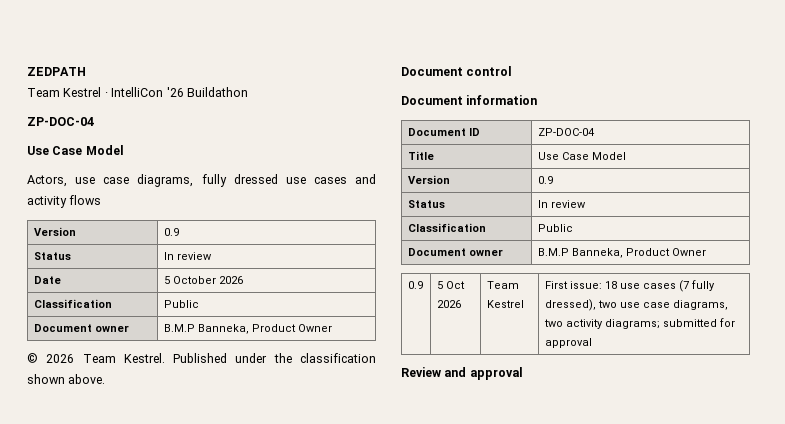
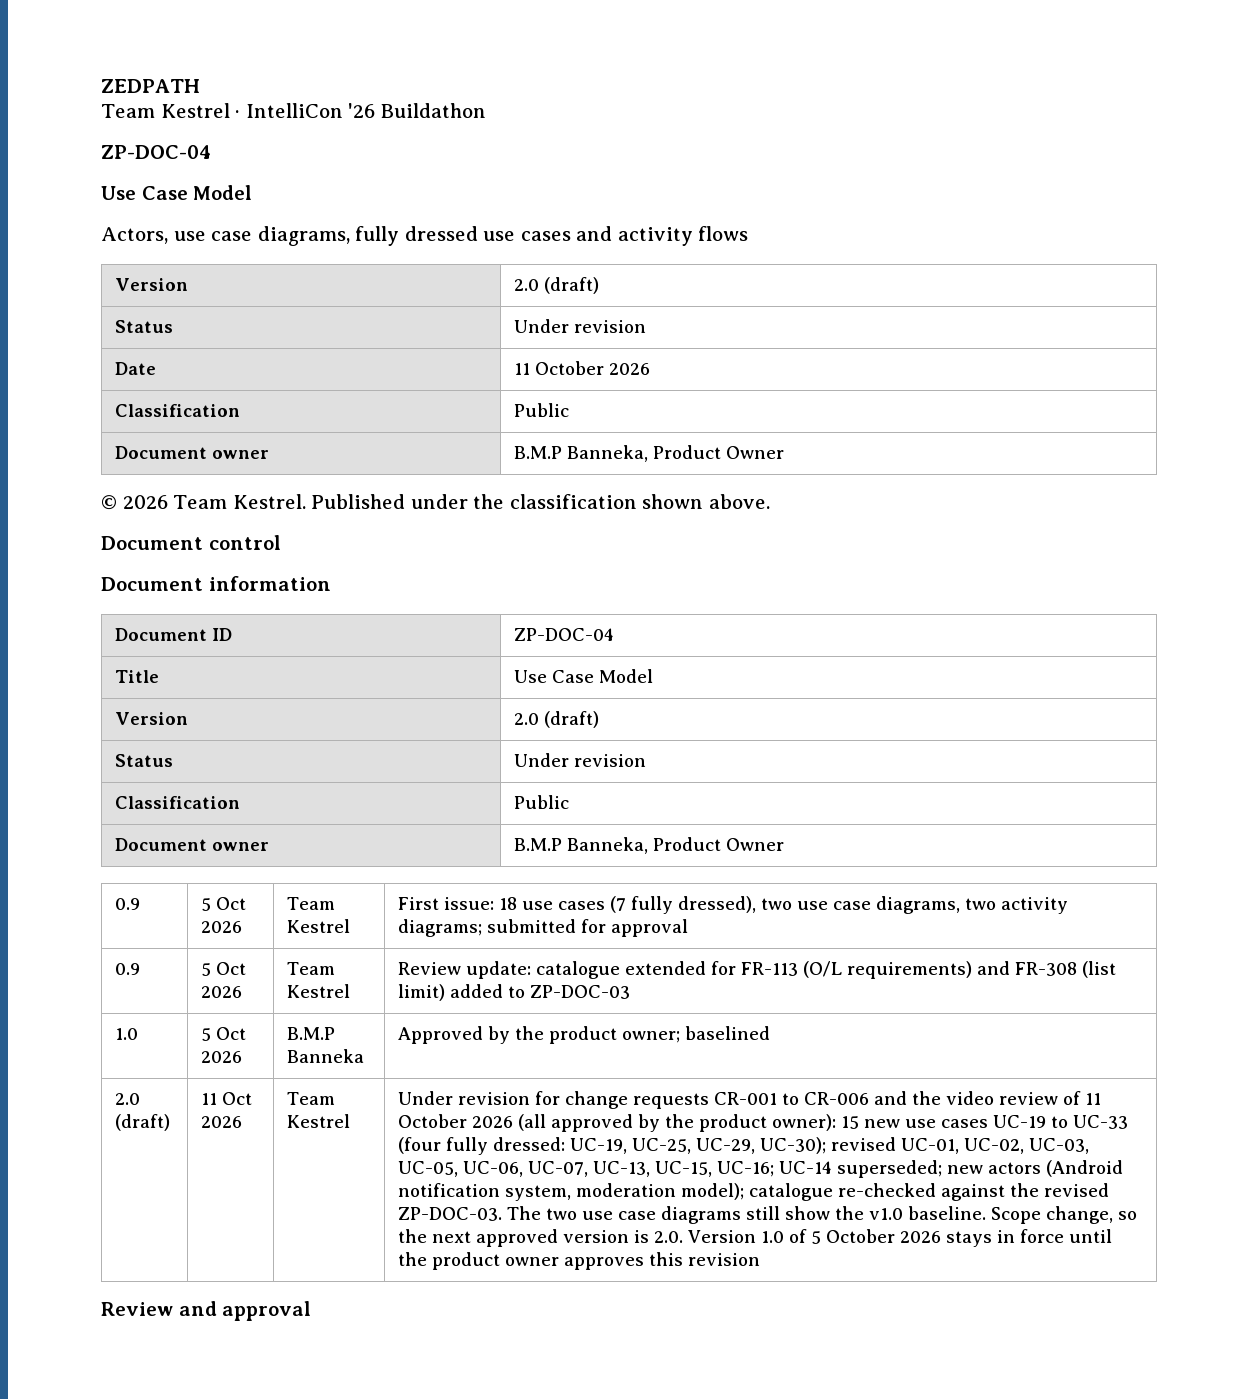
[163,228,179,236] [33,252,71,260] [163,252,212,260] 0.9 // Status | In review -> [514,277,600,294] [115,320,174,333] [514,319,647,333] 2.0 (draft) // Status | Under revision
[163,276,170,284] 5 -> [514,363,531,375] 11
[537,176,553,184] [407,200,445,208] [537,200,586,208] 0.9 // Status | In review -> [514,711,600,728] [115,754,174,767] [514,753,647,767] 2.0 (draft) // Status | Under revision
(592, 343) none -> [115,963,141,975] [201,962,247,976] [201,986,243,998] [287,962,336,975] [287,984,351,998] [398,961,1117,979] [398,984,631,1001] [115,1028,139,1040] [201,1027,247,1041] [201,1051,243,1063] [287,1027,336,1040] [287,1049,365,1063] [398,1026,771,1044] [115,1093,141,1105] [115,1114,171,1131] [201,1092,253,1105] [201,1116,243,1128] [287,1092,336,1105] [287,1114,351,1128] [398,1091,1102,1109] [398,1114,1129,1132] [398,1137,1090,1155] [398,1160,1124,1178] [398,1183,1110,1201] [398,1206,1138,1224] [398,1229,1113,1247] [398,1252,761,1270] // 0.9 | 5 Oct 2026 | Team Kestrel | Review update: catalogue extended for FR-113 (O/L requirements) and FR-308 (list limit) added to ZP-DOC-03 // 1.0 | 5 Oct 2026 | B.M.P Banneka | Approved by the product owner; baselined // 2.0 (draft) | 11 Oct 2026 | Team Kestrel | Under revision for change requests CR-001 to CR-006 and the video review of 11 October 2026 (all approved by the product owner): 15 new use cases UC-19 to UC-33 (four fully dressed: UC-19, UC-25, UC-29, UC-30); revised UC-01, UC-02, UC-03, UC-05, UC-06, UC-07, UC-13, UC-15, UC-16; UC-14 superseded; new actors (Android notification system, moderation model); catalogue re-checked against the revised ZP-DOC-03. The two use case diagrams still show the v1.0 baseline. Scope change, so the next approved version is 2.0. Version 1.0 of 5 October 2026 stays in force until the product owner approves this revision

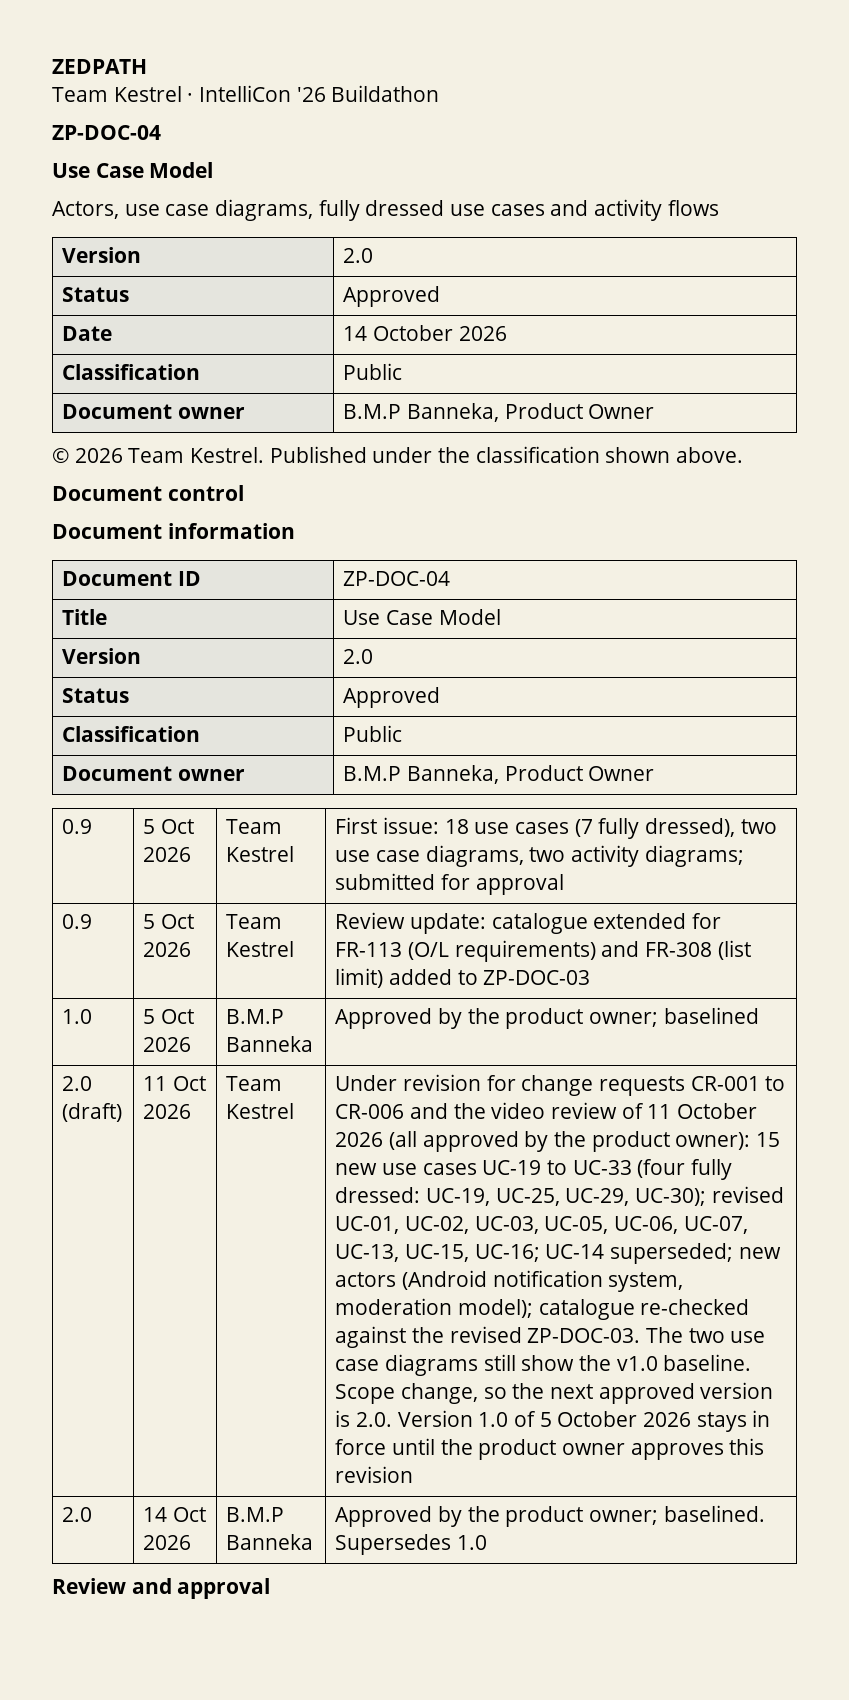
[544,277,600,294] [115,320,174,333] [514,319,647,333] (draft) // Status | Under revision -> [62,287,130,302] [343,286,441,307] // Status | Approved
[514,363,531,375] 11 -> [343,326,368,341] 14
[544,711,600,728] [115,754,174,767] [514,753,647,767] (draft) // Status | Under revision -> [62,688,130,703] [343,687,441,708] // Status | Approved
(761, 1259) none -> [62,1507,93,1522] [143,1507,206,1522] [143,1535,192,1550] [226,1507,285,1522] [226,1534,314,1550] [335,1505,765,1527] [335,1534,487,1555] // 2.0 | 14 Oct 2026 | B.M.P Banneka | Approved by the product owner; baselined. Supersedes 1.0

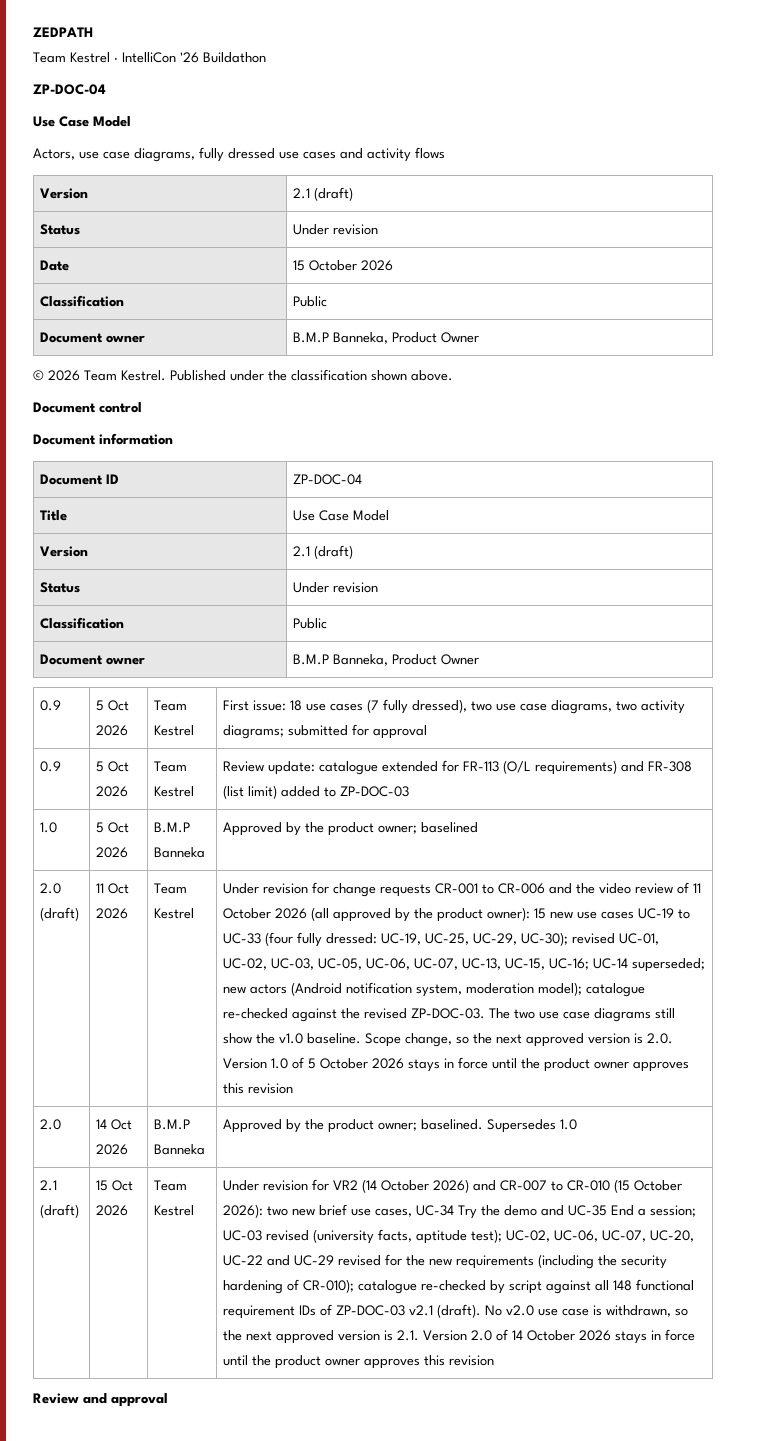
[343,248,374,263] [62,287,130,302] [343,286,441,307] 2.0 // Status | Approved -> [293,187,354,201] [40,224,81,235] [293,224,379,235] 2.1 (draft) // Status | Under revision
[343,326,368,341] 14 -> [293,260,306,271] 15
[343,649,374,664] [62,688,130,703] [343,687,441,708] 2.0 // Status | Approved -> [293,545,354,559] [40,582,81,593] [293,582,379,593] 2.1 (draft) // Status | Under revision
(487, 1542) none -> [40,1180,58,1191] [40,1204,80,1218] [96,1180,134,1191] [96,1205,129,1216] [154,1180,188,1191] [154,1205,195,1216] [223,1179,683,1193] [223,1204,697,1219] [223,1229,695,1244] [223,1254,668,1269] [223,1279,695,1294] [223,1304,689,1319] [223,1329,696,1344] [223,1355,495,1369] // 2.1 (draft) | 15 Oct 2026 | Team Kestrel | Under revision for VR2 (14 October 2026) and CR-007 to CR-010 (15 October 2026): two new brief use cases, UC-34 Try the demo and UC-35 End a session; UC-03 revised (university facts, aptitude test); UC-02, UC-06, UC-07, UC-20, UC-22 and UC-29 revised for the new requirements (including the security hardening of CR-010); catalogue re-checked by script against all 148 functional requirement IDs of ZP-DOC-03 v2.1 (draft). No v2.0 use case is withdrawn, so the next approved version is 2.1. Version 2.0 of 14 October 2026 stays in force until the product owner approves this revision

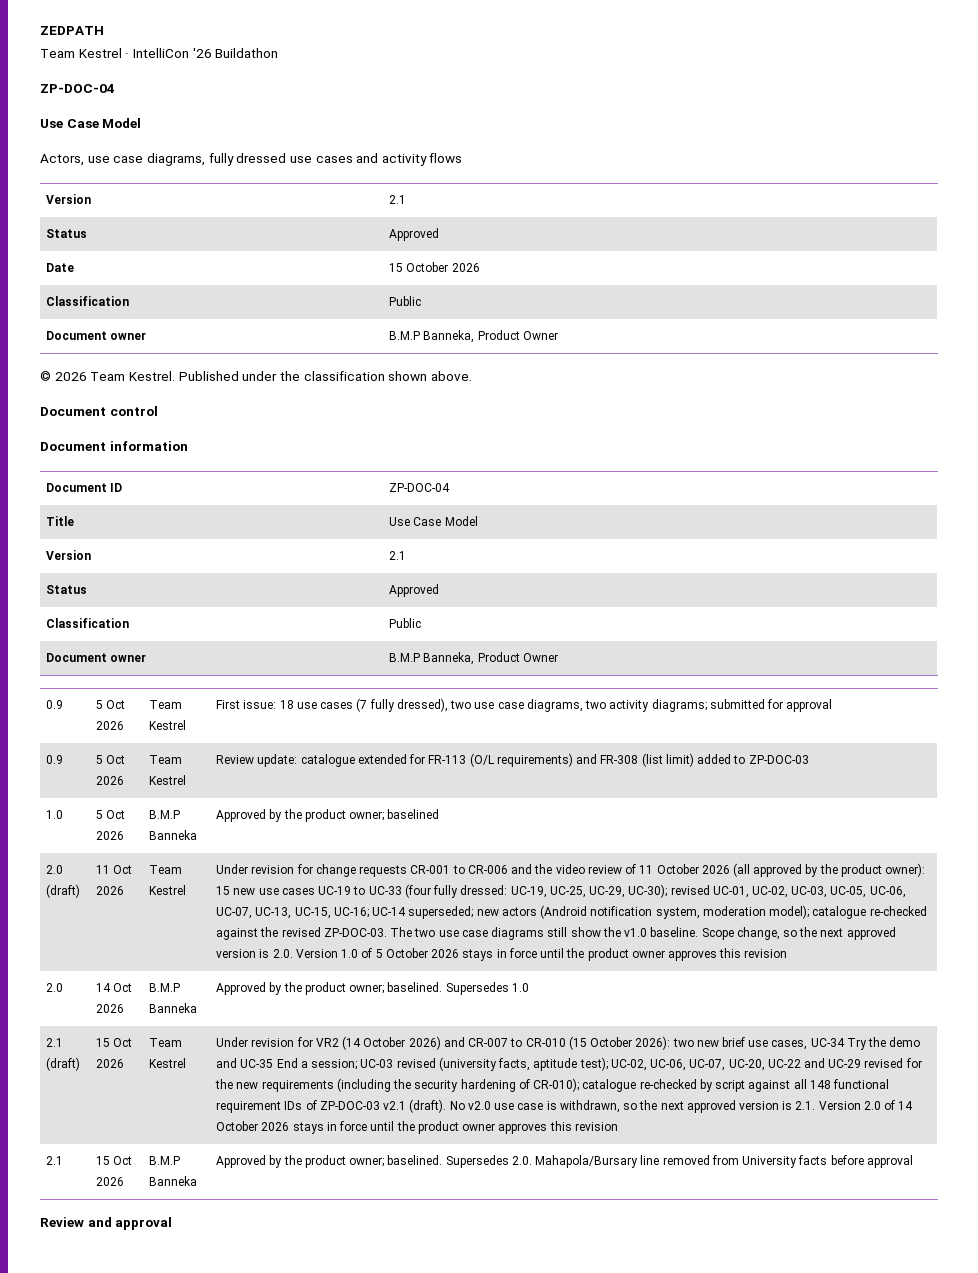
[314,187,354,201] [40,224,81,235] [293,224,379,235] (draft) // Status | Under revision -> [46,229,88,238] [389,228,440,241] // Status | Approved
[314,545,354,559] [40,582,81,593] [293,582,379,593] (draft) // Status | Under revision -> [46,585,88,594] [389,584,440,597] // Status | Approved
(495, 1360) none -> [46,1156,64,1165] [96,1156,133,1165] [96,1177,125,1186] [149,1156,181,1165] [149,1176,198,1186] [216,1155,913,1168] // 2.1 | 15 Oct 2026 | B.M.P Banneka | Approved by the product owner; baselined. Supersedes 2.0. Mahapola/Bursary line removed from University facts before approval

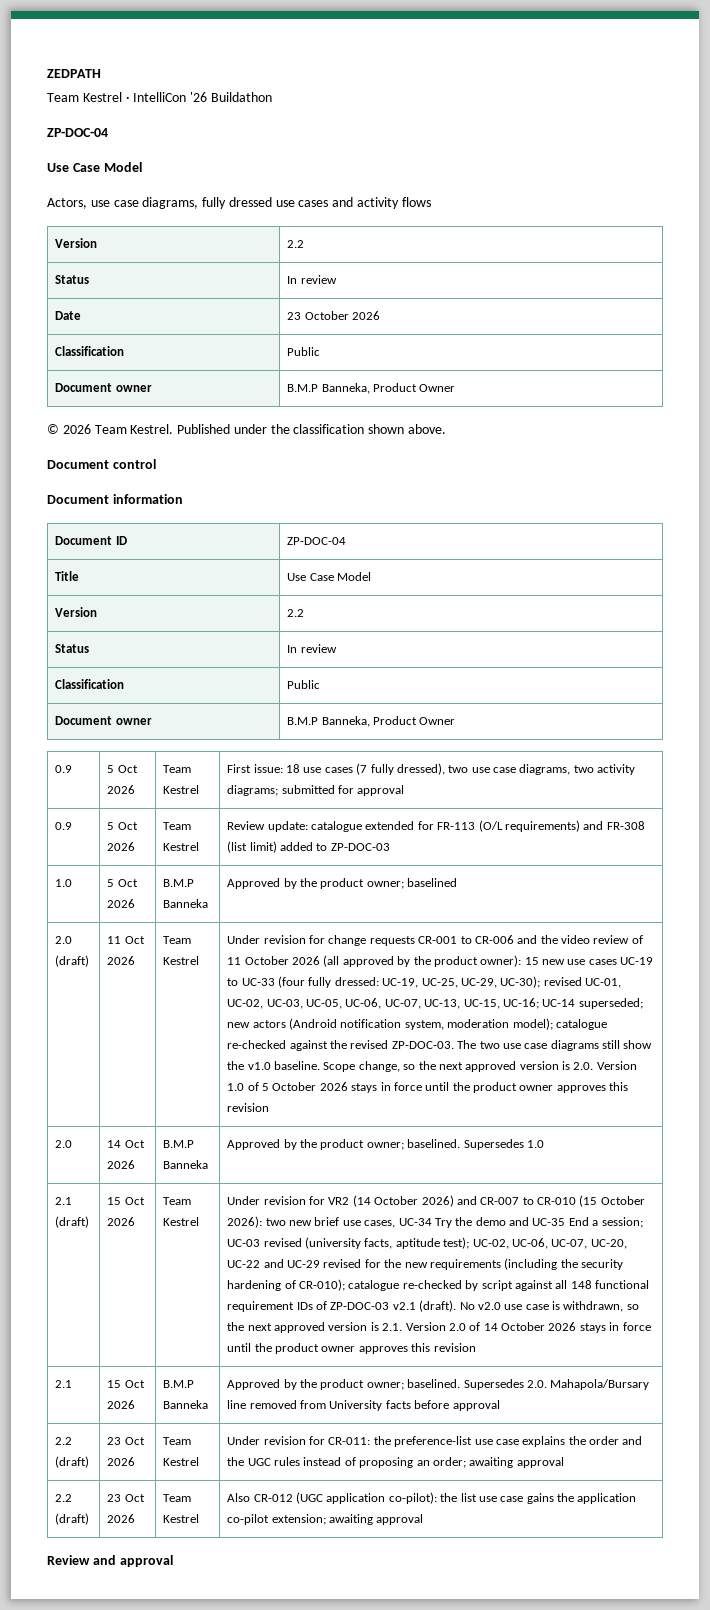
[389,195,407,204] [46,229,88,238] [389,228,440,241] 2.1 // Status | Approved -> [287,240,305,248] [55,275,90,284] [287,275,337,284] 2.2 // Status | In review
[389,263,404,272] 15 -> [287,312,302,320] 23
[389,551,407,560] [46,585,88,594] [389,584,440,597] 2.1 // Status | Approved -> [287,609,305,617] [55,644,90,653] [287,644,337,653] 2.2 // Status | In review
(913, 1161) none -> [55,1437,73,1445] [55,1456,90,1468] [107,1437,145,1445] [107,1457,136,1466] [163,1437,192,1445] [163,1457,200,1466] [227,1436,643,1447] [227,1457,564,1468] [55,1494,73,1502] [55,1513,90,1525] [107,1494,145,1502] [107,1514,136,1523] [163,1494,192,1502] [163,1514,200,1523] [227,1492,637,1504] [227,1514,424,1525] // 2.2 (draft) | 23 Oct 2026 | Team Kestrel | Under revision for CR-011: the preference-list use case explains the order and the UGC rules instead of proposing an order; awaiting approval // 2.2 (draft) | 23 Oct 2026 | Team Kestrel | Also CR-012 (UGC application co-pilot): the list use case gains the application co-pilot extension; awaiting approval

